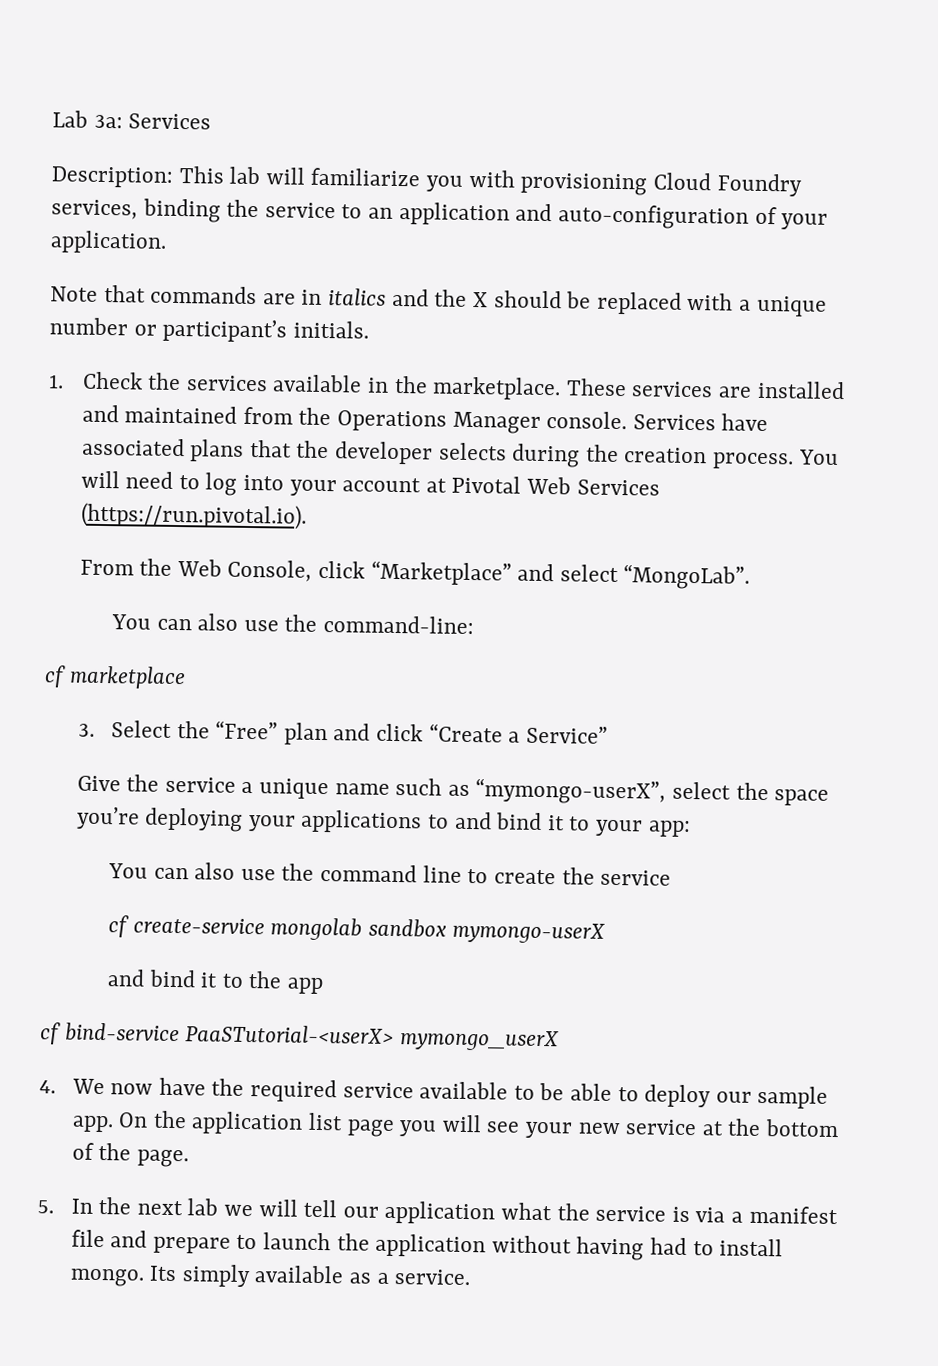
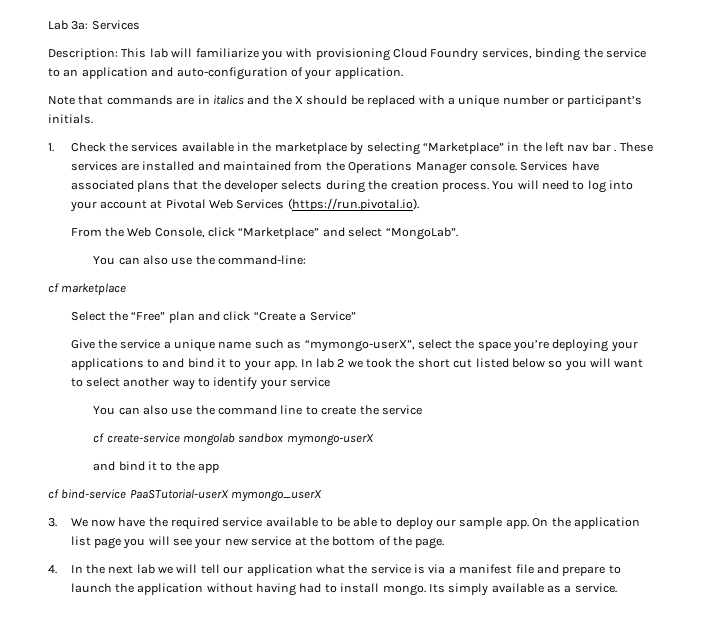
[432,376,562,401] marketplace. -> [274,142,617,155] marketplace by selecting “Marketplace” in the left nav bar .
[77,723,95,737] 3. -> (127, 289) none
[647,820,691,838] app: -> [274,358,644,371] [70,377,331,390] app. In lab 2 we took the short cut listed below so you will want to select another way to identify your service
[185,1024,395,1045] PaaSTutorial-<userX> -> [129,489,229,499] PaaSTutorial-userX
[39,1080,56,1094] 4. -> [48,518,57,527] 3.
[37,1200,54,1214] 5. -> [48,565,57,574] 4.

